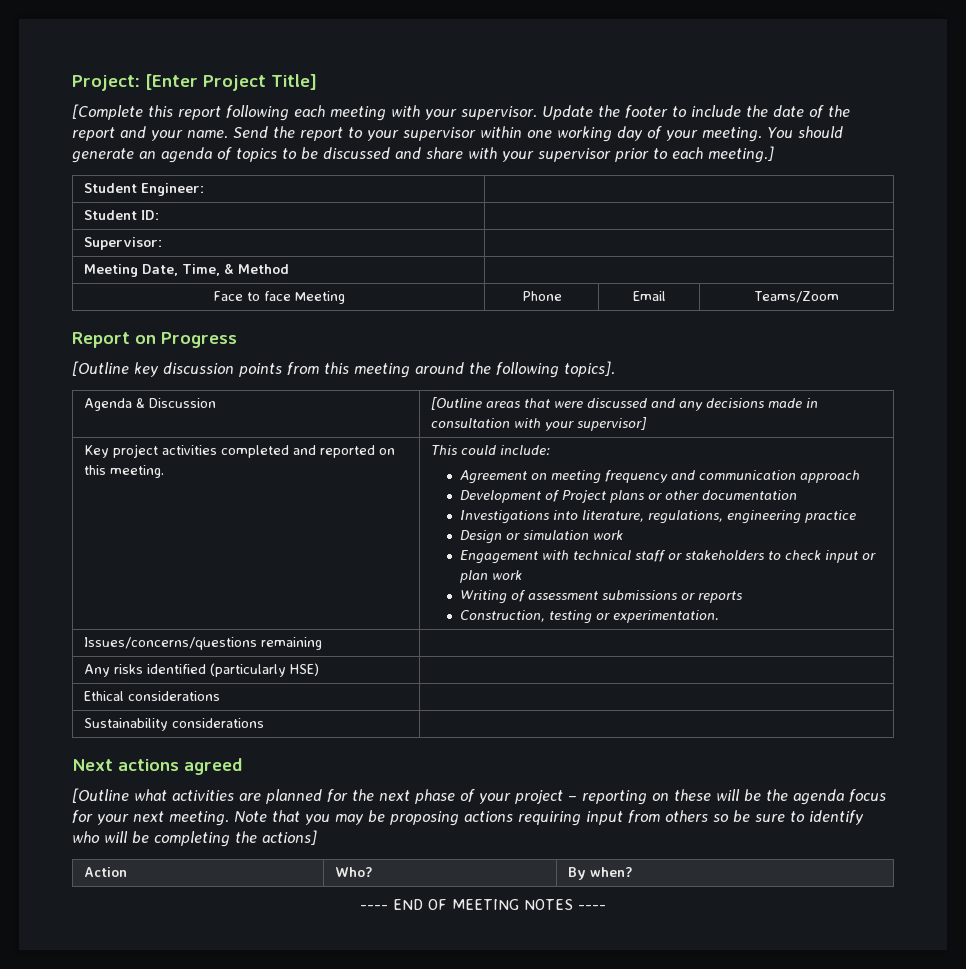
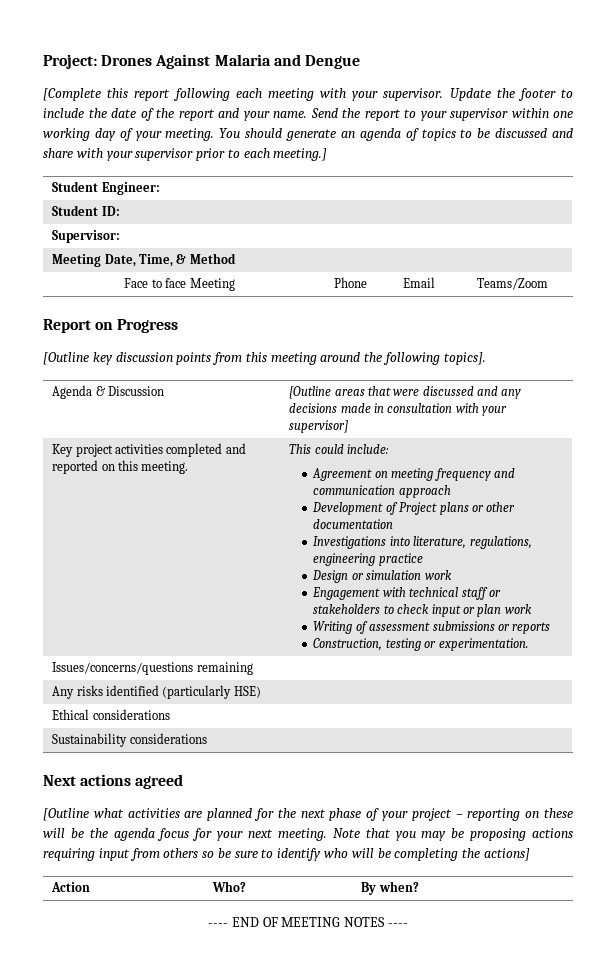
[145,74,317,91] [Enter Project Title] -> [101,54,360,69] Drones Against Malaria and Dengue

